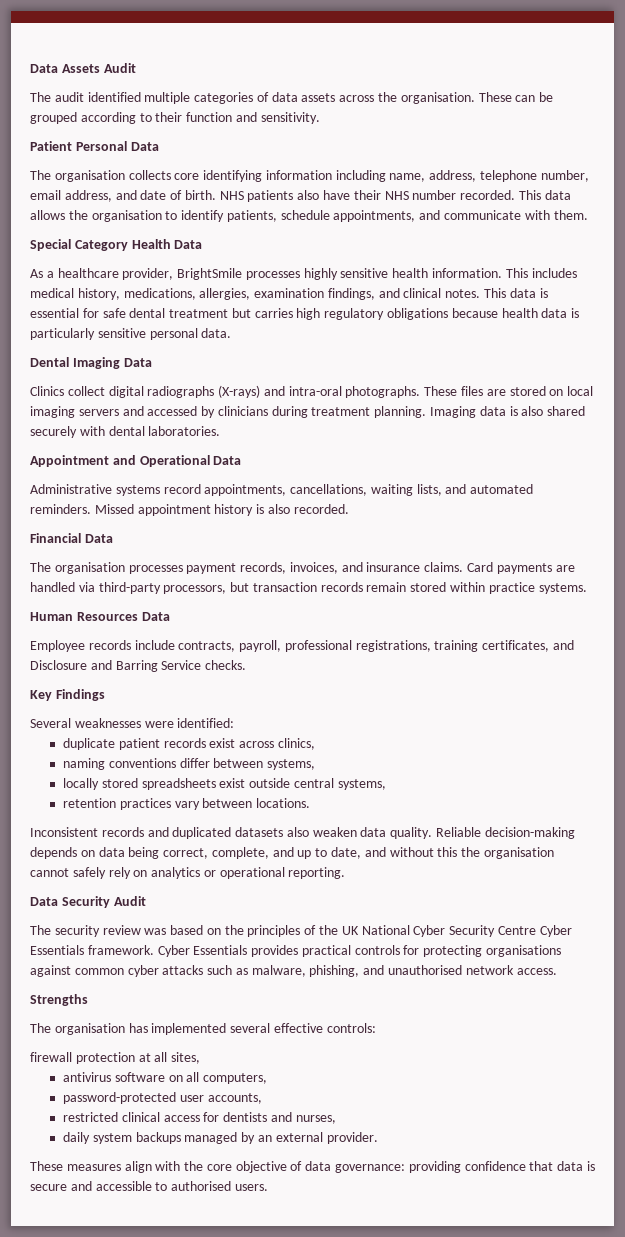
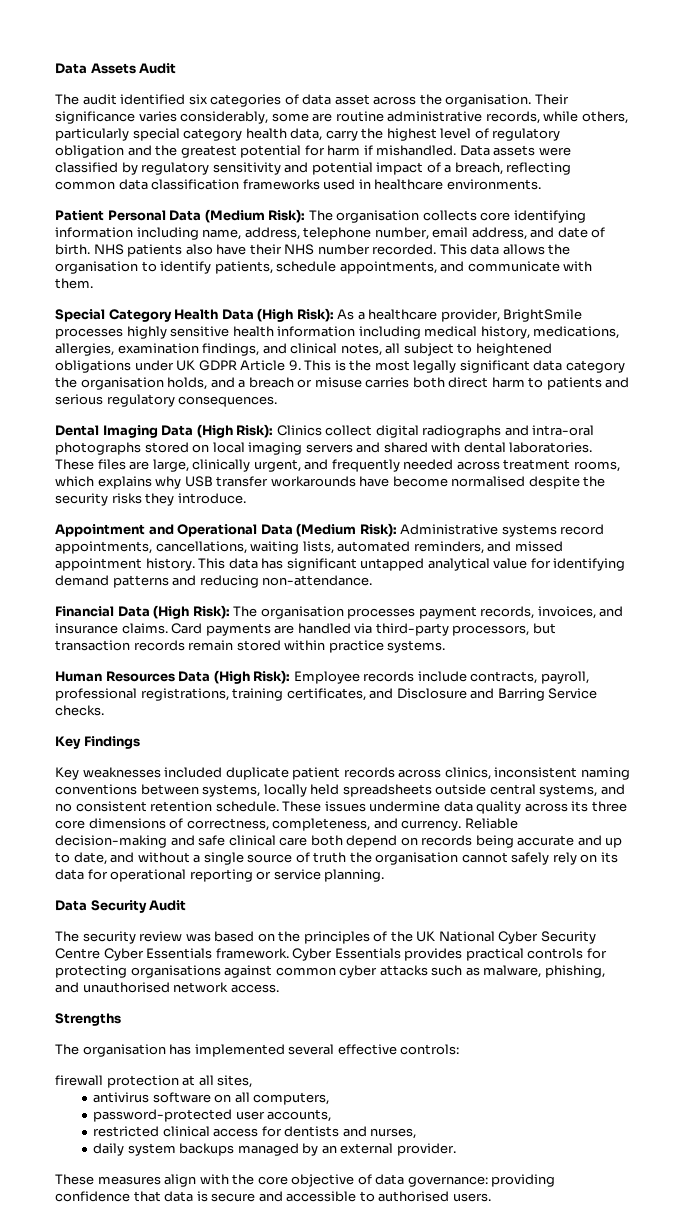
[144,92,191,104] multiple -> [188,94,208,105] six
[301,93,336,102] assets -> [334,94,370,105] asset
[478,92,554,102] [30,112,320,124] These can be grouped according to their function and sensitivity. -> [534,94,569,105] [55,111,628,124] [55,128,561,141] [55,145,571,158] [55,162,572,175] [55,179,541,190] Their significance varies considerably, some are routine administrative records, while others, particularly special category health data, carry the highest level of regulatory obligation and the greatest potential for harm if mishandled. Data assets were classified by regulatory sensitivity and potential impact of a breach, reflecting common data classification frameworks used in healthcare environments.
(159, 146) // -> [204,209,306,223] (Medium Risk):
(203, 244) // -> [257,308,334,322] (High Risk):
[432,268,577,278] information. This includes -> [277,326,421,339] information including
[445,288,548,298] [30,308,580,320] [30,328,232,340] notes. This data is essential for safe dental treatment but carries high regulatory obligations because health data is particularly sensitive personal data. -> [340,343,552,356] [55,360,625,373] [55,377,630,390] [55,394,278,407] notes, all subject to heightened obligations under UK GDPR Article 9. This is the most legally significant data category the organisation holds, and a breach or misuse carries both direct harm to patients and serious regulatory consequences.
(152, 362) // -> [196,424,274,438] (High Risk):
[218,385,261,398] (X-rays) -> (502, 431) none
[345,386,506,398] photographs. These files are -> [55,442,141,455] photographs
[147,406,586,418] [30,426,221,438] accessed by clinicians during treatment planning. Imaging data is also shared securely with dental laboratories. -> [383,442,593,453] [55,459,620,472] [55,476,606,489] [55,493,246,506] shared with dental laboratories. These files are large, clinically urgent, and frequently needed across treatment rooms, which explains why USB transfer workarounds have become normalised despite the security risks they introduce.
(242, 460) // -> [296,523,397,537] (Medium Risk):
[445,484,534,494] [30,504,349,516] and automated reminders. Missed appointment history is also recorded. -> [337,541,563,554] [55,558,626,571] [55,575,373,588] automated reminders, and missed appointment history. This data has significant untapped analytical value for identifying demand patterns and reducing non-attendance.
(113, 538) // -> [153,605,230,619] (High Risk):
(170, 616) // -> [213,670,291,684] (High Risk):
[30,718,235,728] Several weaknesses were identified: // -> [55,767,223,780] Key weaknesses included
[209,738,236,748] exist -> (395, 772) none
(315, 744) // -> [494,767,578,778] inconsistent
[179,758,210,768] differ -> (137, 789) none
[63,778,246,790] // locally stored spreadsheets exist -> [263,784,432,797] locally held spreadsheets
[63,798,311,810] [30,827,575,839] [30,847,269,859] // retention practices vary between locations. // Inconsistent records and duplicated datasets also weaken data quality. Reliable decision-making depends on data being correct, complete, -> [600,784,625,795] [55,801,627,814] [55,818,518,831] [55,835,575,848] and no consistent retention schedule. These issues undermine data quality across its three core dimensions of correctness, completeness, and currency. Reliable decision-making and safe clinical care both depend on records being accurate
[437,847,458,857] this -> [193,852,347,865] a single source of truth
[151,867,346,879] analytics or operational reporting. -> [600,852,618,863] [55,869,385,882] its data for operational reporting or service planning.

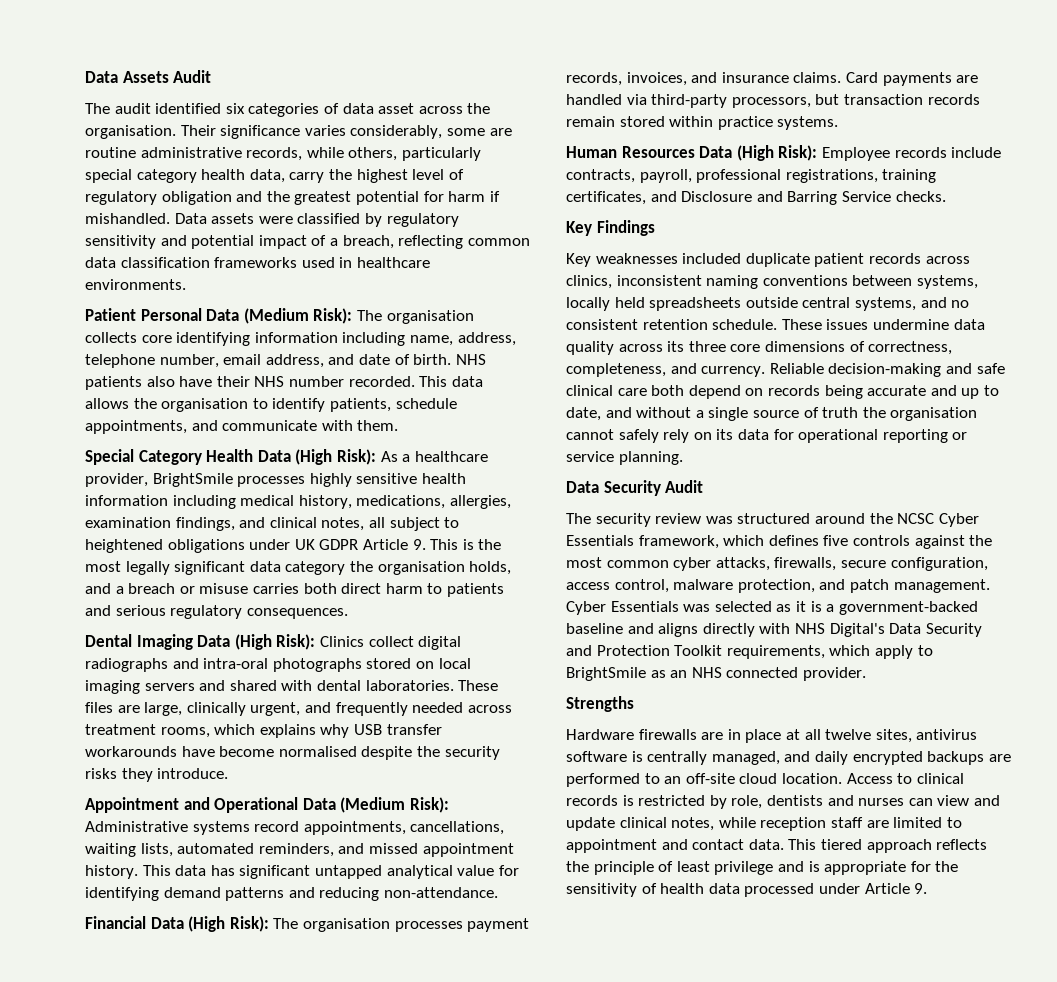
[214,931,596,944] [55,948,607,961] [55,965,605,978] [55,982,279,993] [55,1013,121,1026] [55,1044,460,1057] [55,1075,179,1088] based on the principles of the UK National Cyber Security Centre Cyber Essentials framework. Cyber Essentials provides practical controls for protecting organisations against common cyber attacks such as malware, phishing, and unauthorised network access. // Strengths // The organisation has implemented several effective controls: // firewall protection -> [737,513,979,527] [566,535,993,549] [566,557,988,571] [566,579,990,593] [566,601,978,615] [566,623,982,637] [566,645,933,659] [566,667,866,681] [566,696,634,712] [566,729,782,743] structured around the NCSC Cyber Essentials framework, which defines five controls against the most common cyber attacks, firewalls, secure configuration, access control, malware protection, and patch management. Cyber Essentials was selected as it is a government-backed baseline and aligns directly with NHS Digital's Data Security and Protection Toolkit requirements, which apply to BrightSmile as an NHS connected provider. // Strengths // Hardware firewalls are in place
(214, 1080) none -> [825,729,872,740] twelve
(253, 1081) // -> (912, 736) none
[214,1092,330,1105] [93,1109,332,1122] [93,1126,417,1139] [93,1143,456,1156] [55,1174,556,1187] [55,1191,491,1202] on all computers, // password-protected user accounts, // restricted clinical access for dentists and nurses, // daily system backups managed by an external provider. // These measures align with the core objective of data governance: providing confidence that data is secure and accessible to authorised users. -> [631,751,1011,765] [566,773,964,787] [566,795,1000,809] [566,817,962,831] [566,839,988,853] [566,861,959,875] [566,883,928,897] is centrally managed, and daily encrypted backups are performed to an off-site cloud location. Access to clinical records is restricted by role, dentists and nurses can view and update clinical notes, while reception staff are limited to appointment and contact data. This tiered approach reflects the principle of least privilege and is appropriate for the sensitivity of health data processed under Article 9.

